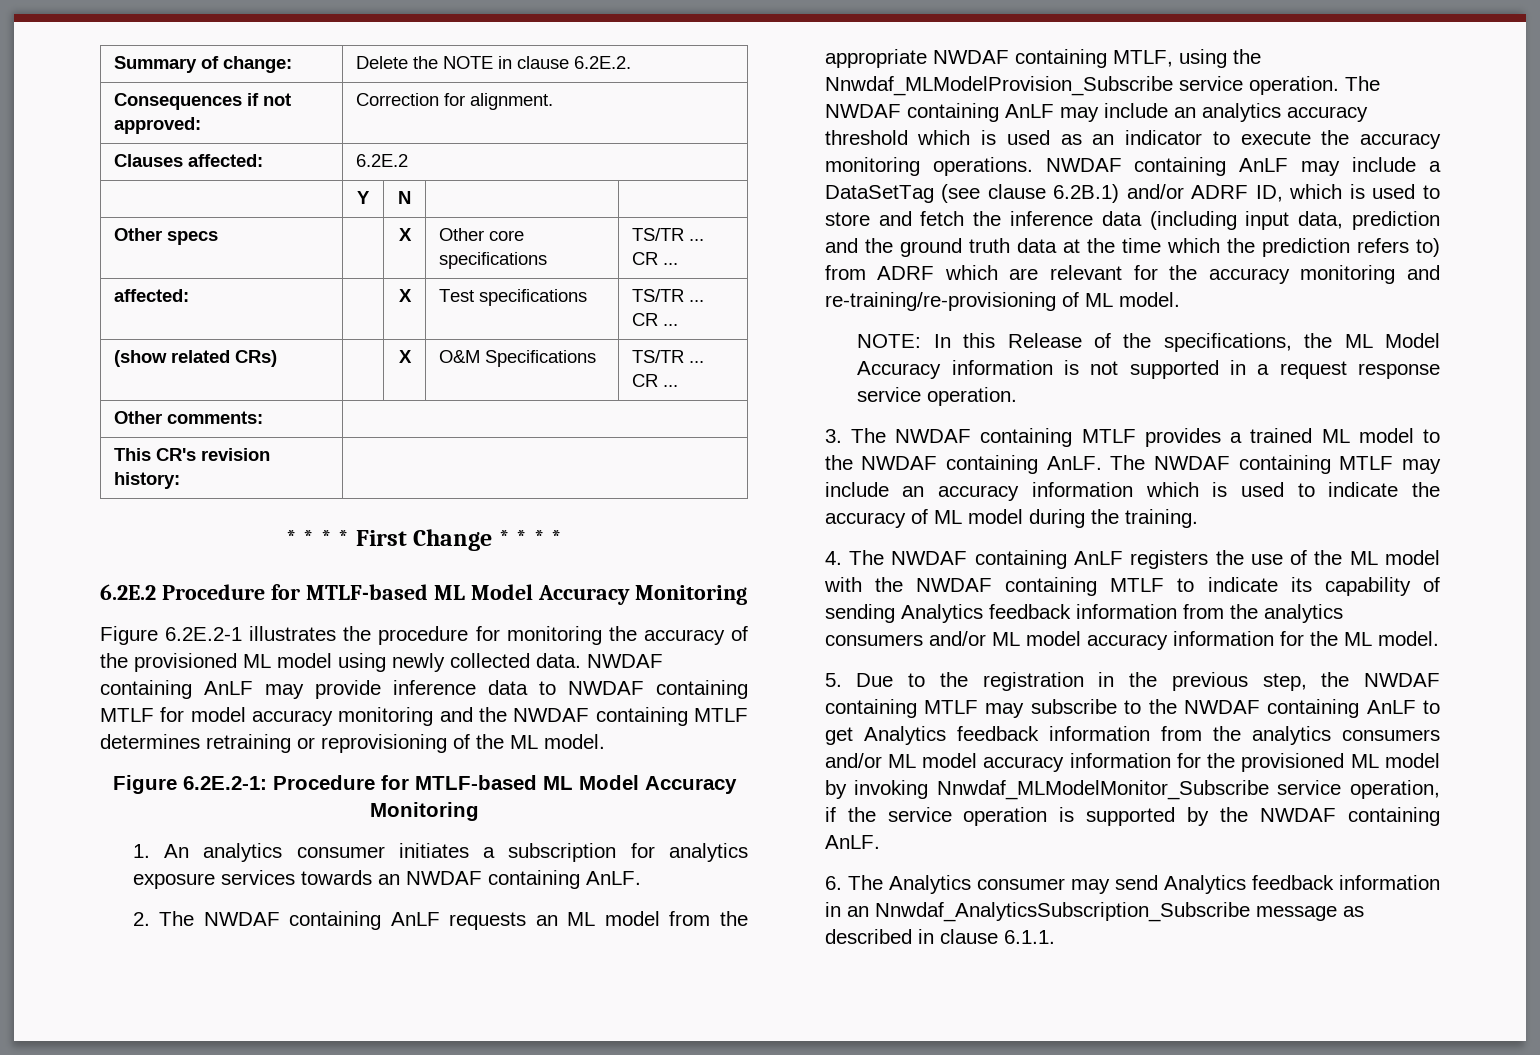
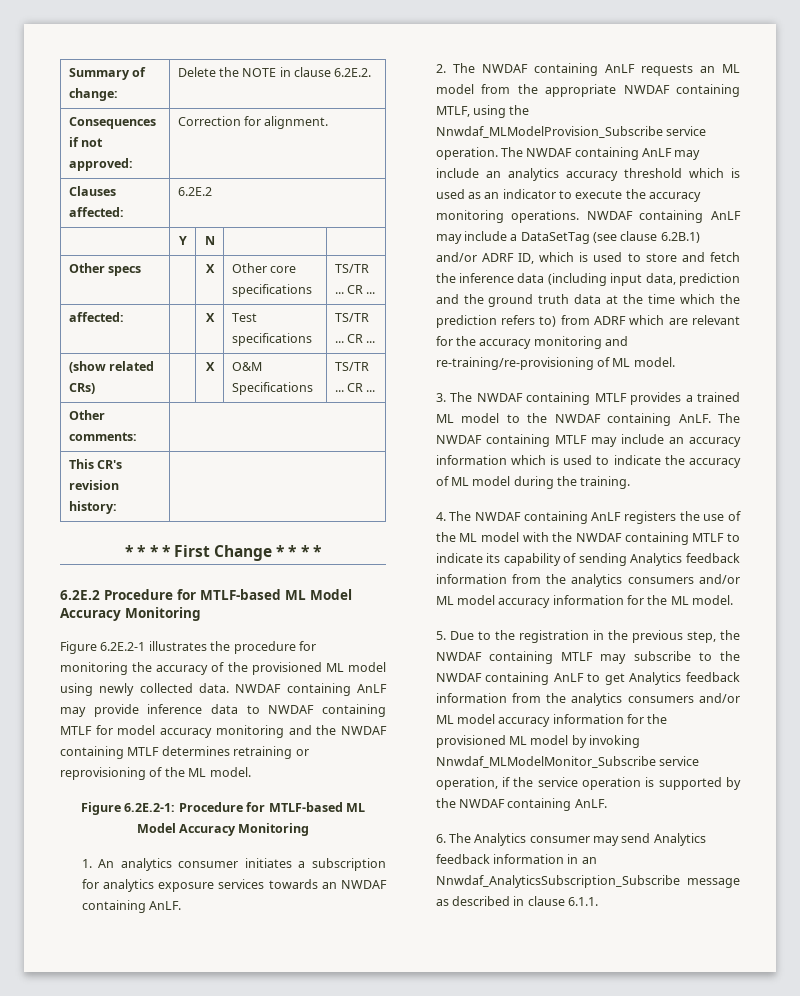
[857,333,1440,352] [857,360,1440,379] [857,387,1018,406] // NOTE: In this Release of the specifications, the ML Model Accuracy information is not supported in a request response service operation. -> (675, 362) none

